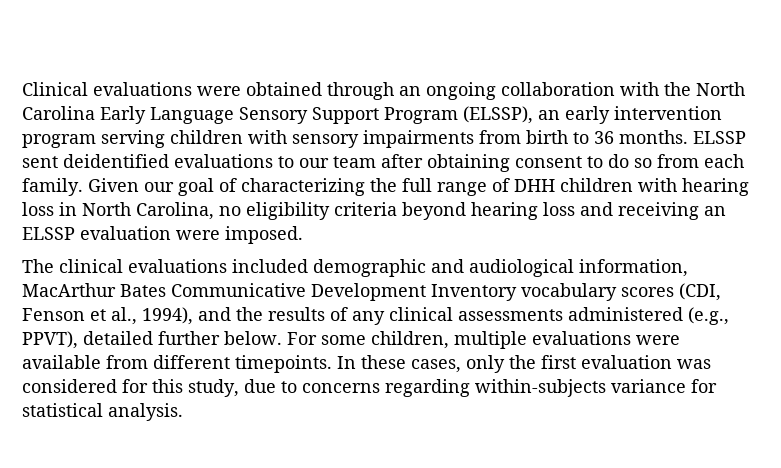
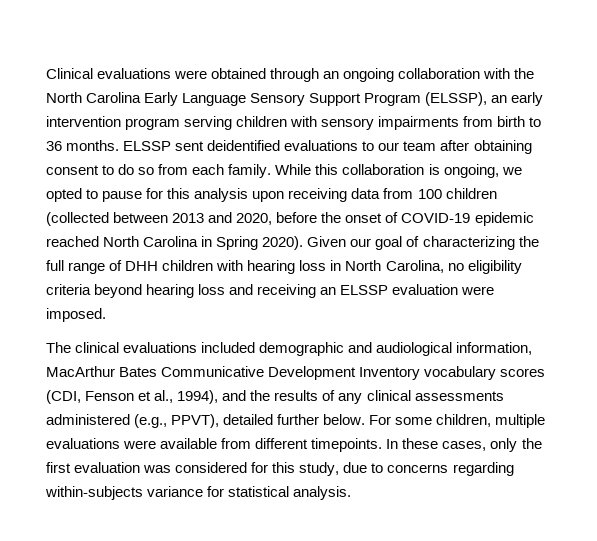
(83, 187) none -> [275,164,522,178] [46,188,497,202] [46,212,534,226] [46,236,304,250] While this collaboration is ongoing, we opted to pause for this analysis upon receiving data from 100 children (collected between 2013 and 2020, before the onset of COVID-19 epidemic reached North Carolina in Spring 2020).

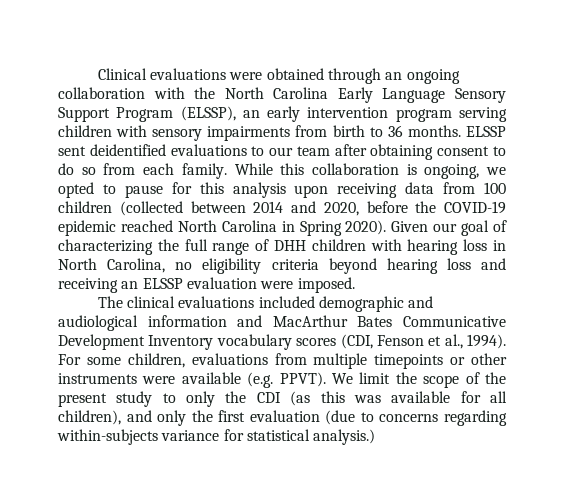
[172,213,205,223] 2013 -> [253,201,284,213] 2014
[345,212,399,223] onset of -> (437, 207) none
[456,342,533,355] information, -> [147,315,263,327] information and
[177,390,504,404] [46,414,546,428] [46,438,542,452] [46,462,368,476] 1994), and the results of any clinical assessments administered (e.g., PPVT), detailed further below. For some children, multiple evaluations were available from different timepoints. In these cases, only the first evaluation was considered for this study, due -> [467,334,506,349] [58,353,507,369] [58,372,506,388] [58,391,508,407] [58,410,356,426] 1994). For some children, evaluations from multiple timepoints or other instruments were available (e.g. PPVT). We limit the scope of the present study to only the CDI (as this was available for all children), and only the first evaluation (due
[293,486,352,500] analysis. -> [313,429,376,445] analysis.)

